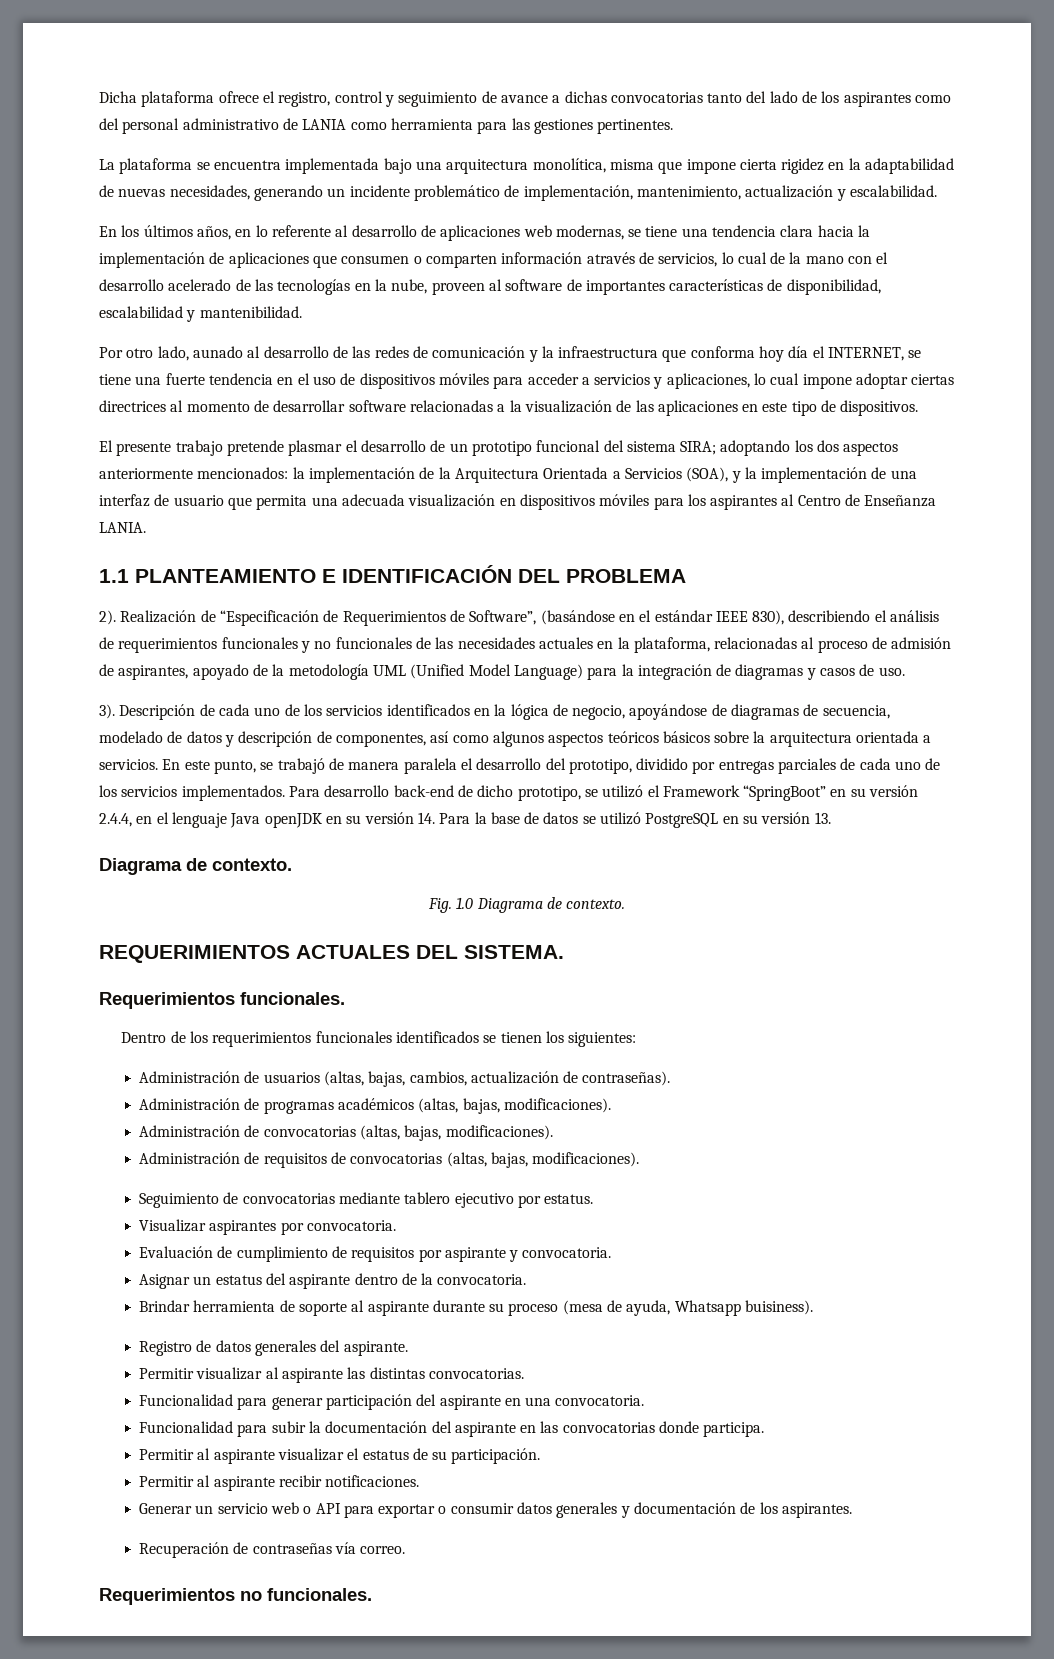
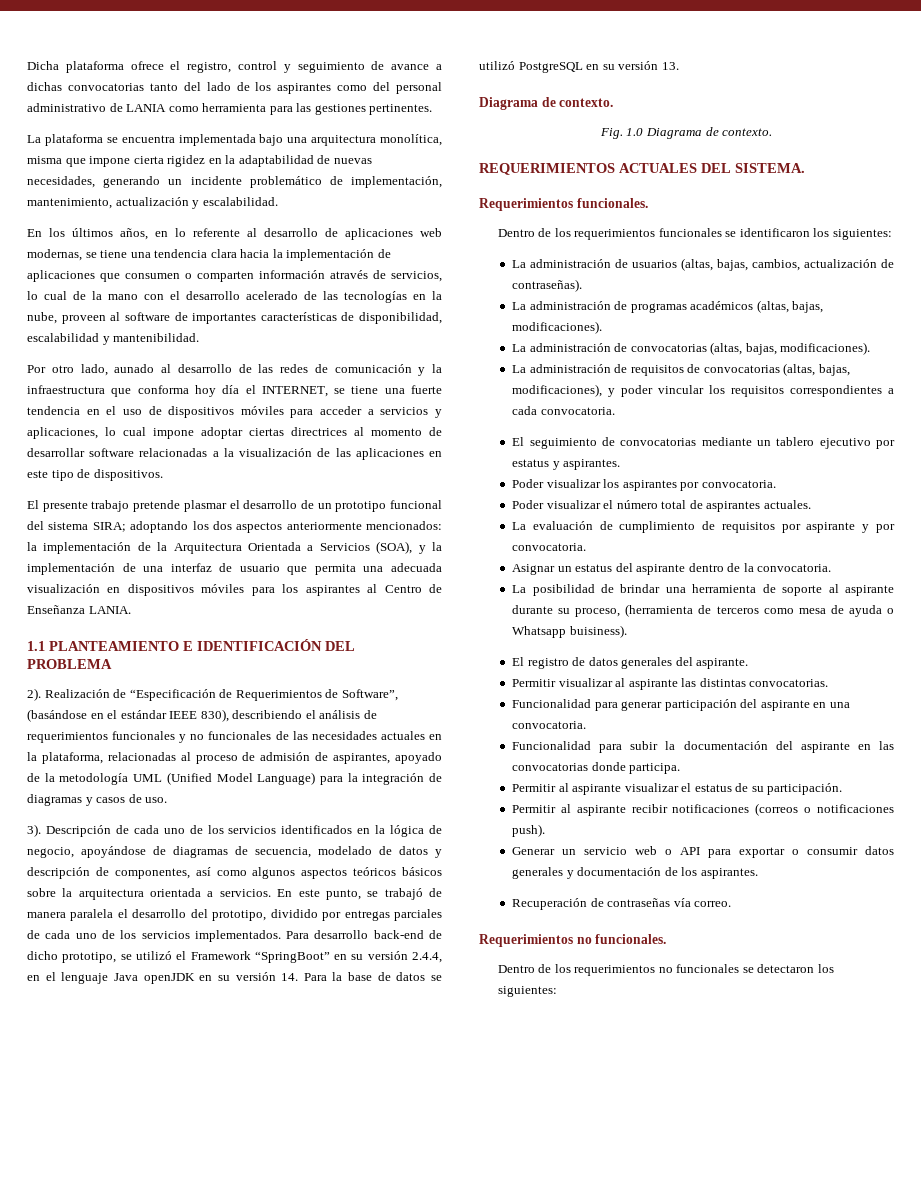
[395,1031,542,1043] identificados se tienen -> [725,228,810,237] se identificaron
[138,1071,240,1083] Administración -> [512,259,612,268] La administración
[138,1098,240,1110] Administración -> [512,301,611,310] La administración
[138,1125,553,1141] [138,1152,240,1164] Administración de convocatorias (altas, bajas, modificaciones). // Administración -> [512,342,871,355] [512,364,611,373] La administración de convocatorias (altas, bajas, modificaciones). // La administración
[532,1152,640,1167] [138,1193,219,1208] modificaciones). // Seguimiento -> [512,384,894,397] [512,406,615,415] [512,437,597,449] modificaciones), y poder vincular los requisitos correspondientes a cada convocatoria. // El seguimiento
(400, 1198) none -> [756,440,771,446] un
[544,1194,594,1204] [138,1219,396,1235] [138,1246,213,1258] estatus. // Visualizar aspirantes por convocatoria. // Evaluación -> [512,459,621,470] [512,479,776,491] [512,500,811,512] [512,521,593,530] estatus y aspirantes. // Poder visualizar los aspirantes por convocatoria. // Poder visualizar el número total de aspirantes actuales. // La evaluación
(519, 1256) none -> [875,524,895,533] por
[138,1300,190,1312] Brindar -> [512,584,686,596] La posibilidad de brindar una
[508,1300,671,1316] proceso (mesa de ayuda, -> [575,604,894,617] proceso, (herramienta de terceros como mesa de ayuda o
[138,1341,192,1356] Registro -> [512,657,569,669] El registro
[325,1475,420,1487] notificaciones. -> [672,803,894,816] [512,824,546,837] notificaciones (correos o notificaciones push).
(372, 1594) none -> [497,964,834,976] [497,986,557,997] // Dentro de los requerimientos no funcionales se detectaron los siguientes:

